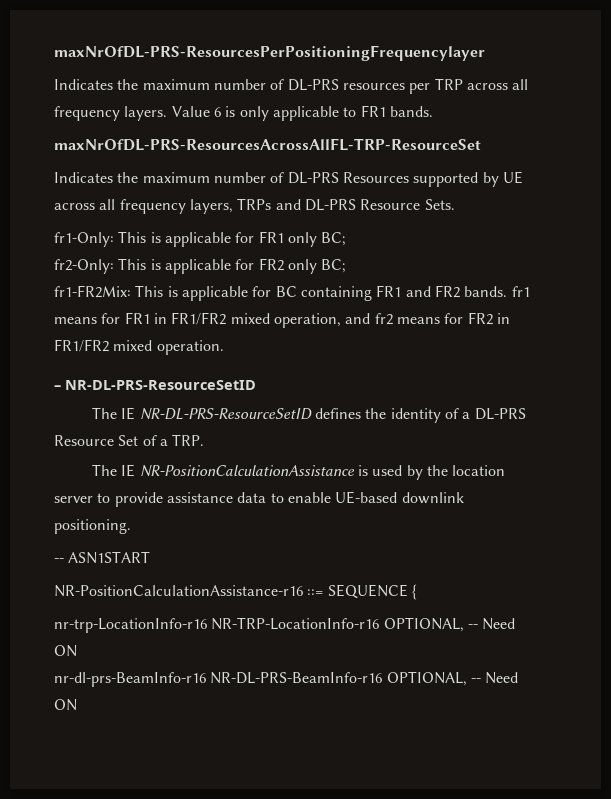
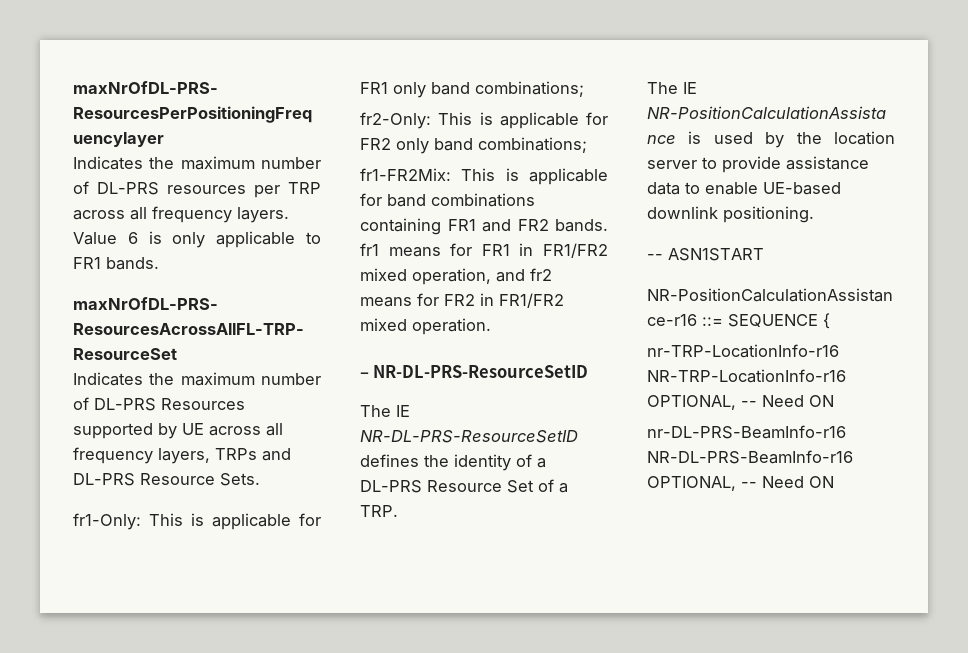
[321,232,347,246] BC; -> [431,81,584,97] band combinations;
[321,259,347,273] BC; -> [434,137,587,153] band combinations;
[275,286,297,297] BC -> [387,193,535,207] band combinations
[54,618,207,633] nr-trp-LocationInfo-r16 -> [647,344,839,358] nr-TRP-LocationInfo-r16
[54,672,206,687] nr-dl-prs-BeamInfo-r16 -> [647,425,846,439] nr-DL-PRS-BeamInfo-r16

